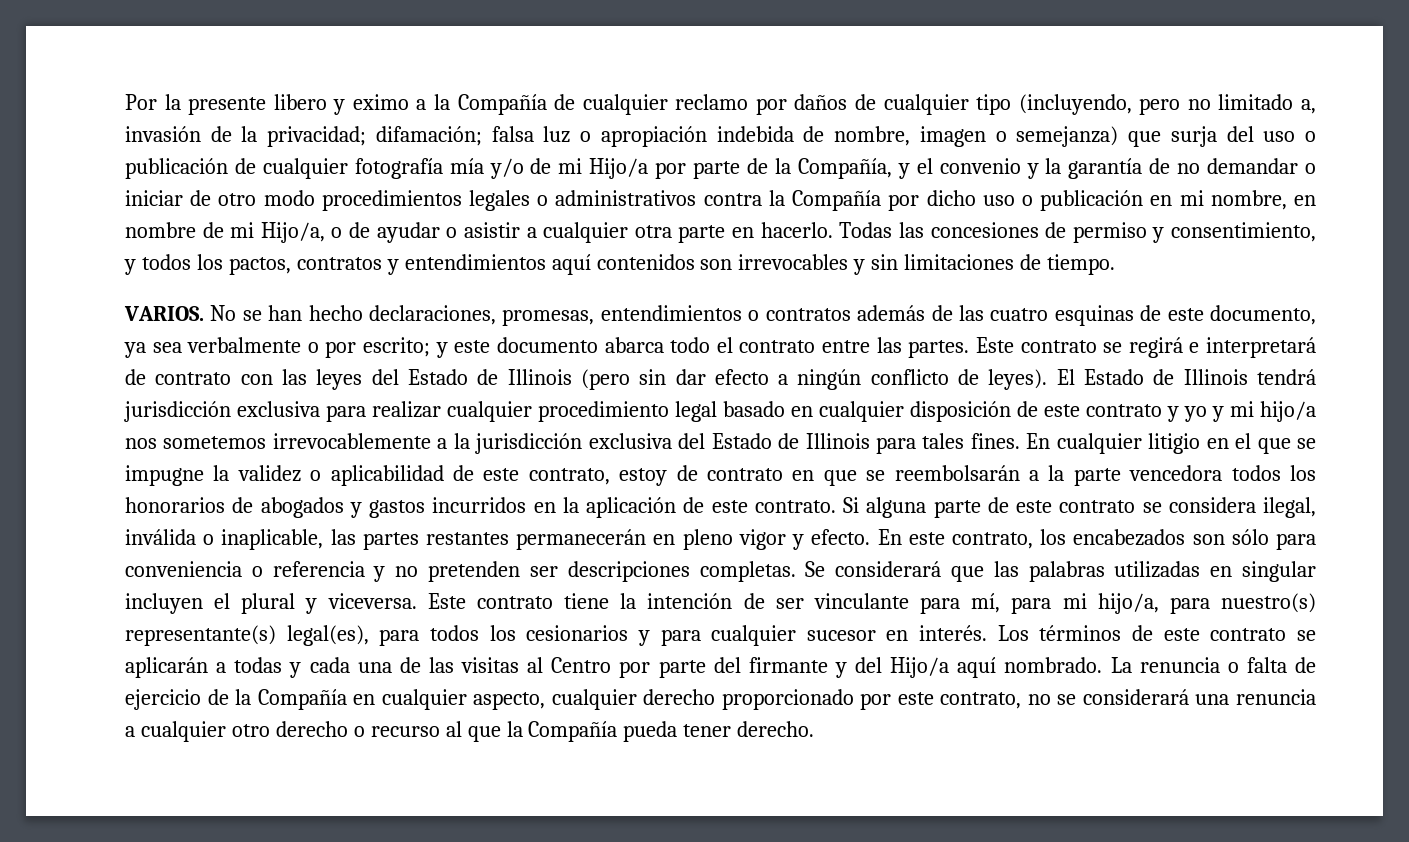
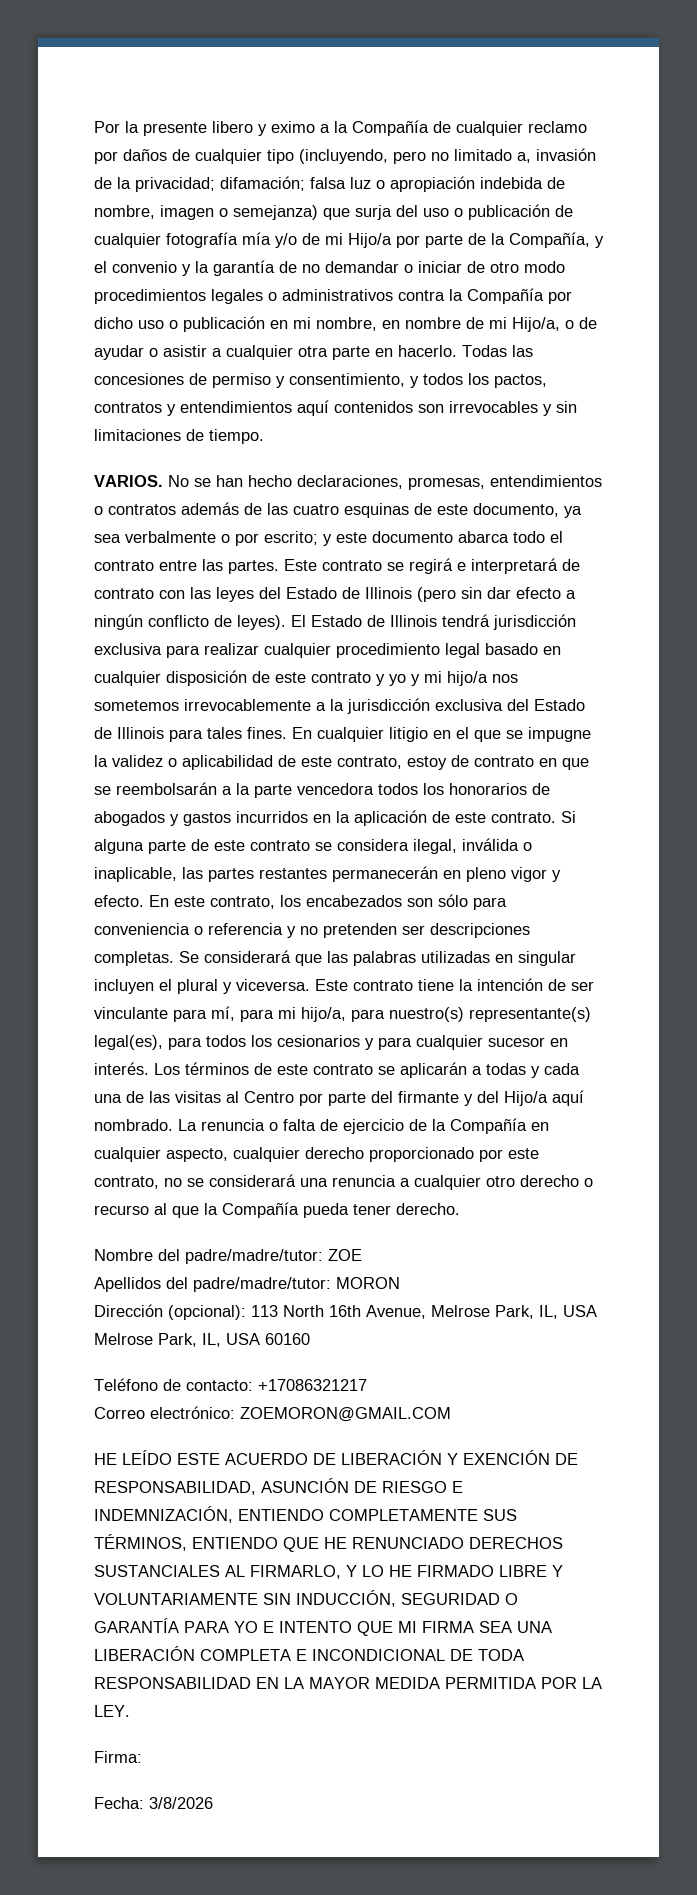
(815, 729) none -> [94,1249,362,1264] [94,1277,400,1292] [94,1304,597,1320] [94,1333,310,1347] [94,1378,367,1391] [94,1406,451,1422] [94,1450,578,1465] [94,1478,463,1495] [94,1506,517,1523] [94,1534,563,1552] [94,1565,563,1579] [94,1590,518,1607] [94,1618,552,1636] [94,1646,524,1661] [94,1677,602,1689] [94,1705,130,1717] [94,1751,142,1763] [94,1797,213,1809] // Nombre del padre/madre/tutor: ZOE // Apellidos del padre/madre/tutor: MORON // Dirección (opcional): 113 North 16th Avenue, Melrose Park, IL, USA Melrose Park, IL, USA 60160 // Teléfono de contacto: +17086321217 // Correo electrónico: ZOEMORON@GMAIL.COM // HE LEÍDO ESTE ACUERDO DE LIBERACIÓN Y EXENCIÓN DE RESPONSABILIDAD, ASUNCIÓN DE RIESGO E INDEMNIZACIÓN, ENTIENDO COMPLETAMENTE SUS TÉRMINOS, ENTIENDO QUE HE RENUNCIADO DERECHOS SUSTANCIALES AL FIRMARLO, Y LO HE FIRMADO LIBRE Y VOLUNTARIAMENTE SIN INDUCCIÓN, SEGURIDAD O GARANTÍA PARA YO E INTENTO QUE MI FIRMA SEA UNA LIBERACIÓN COMPLETA E INCONDICIONAL DE TODA RESPONSABILIDAD EN LA MAYOR MEDIDA PERMITIDA POR LA LEY. // Firma: // Fecha: 3/8/2026

